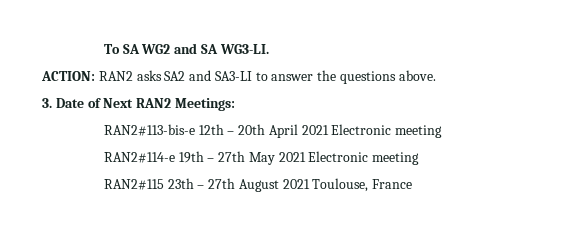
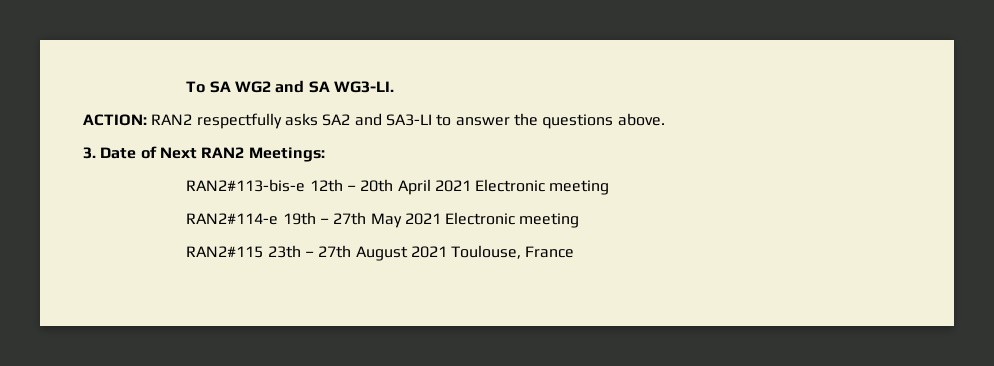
(133, 76) none -> [196,113,282,129] respectfully

